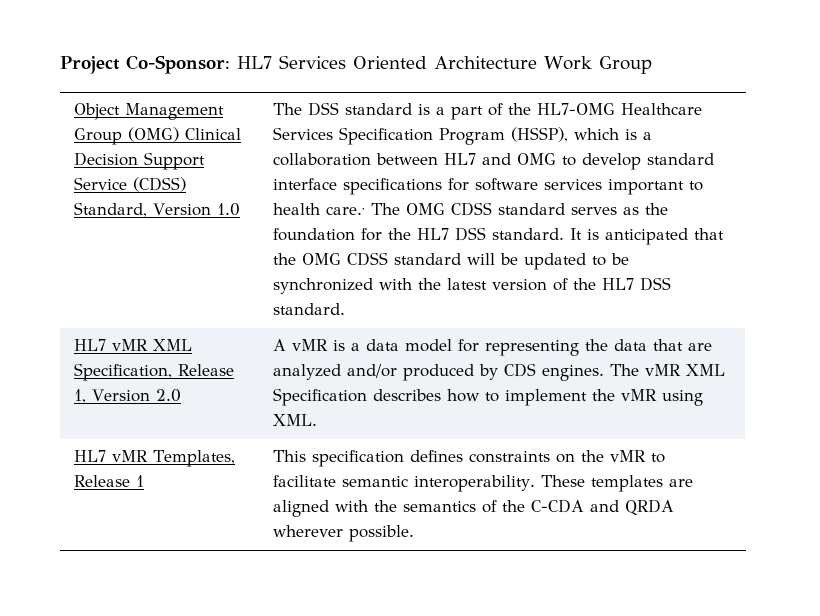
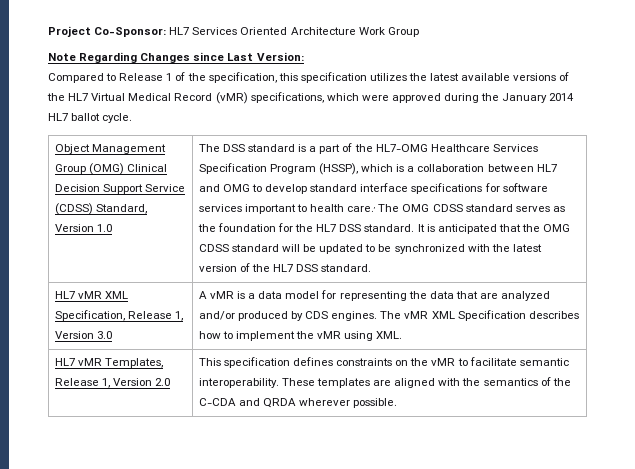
(652, 65) none -> [48,52,304,63] [48,72,570,83] [47,92,575,104] [48,113,133,123] // Note Regarding Changes since Last Version: // Compared to Release 1 of the specification, this specification utilizes the latest available versions of the HL7 Virtual Medical Record (vMR) specifications, which were approved during the January 2014 HL7 ballot cycle.
[156,389,182,402] 2.0 -> [96,331,112,339] 3.0
[136,475,145,487] 1 -> [101,378,171,388] 1, Version 2.0

